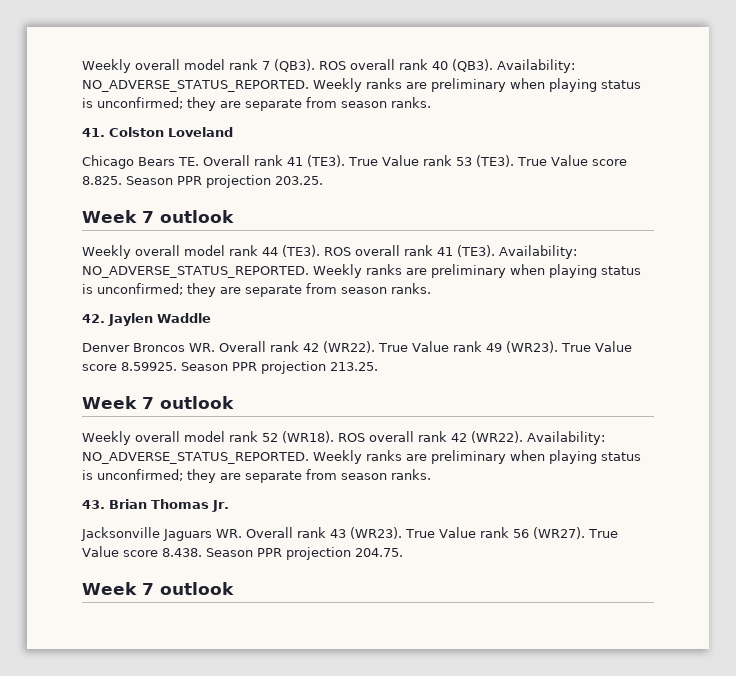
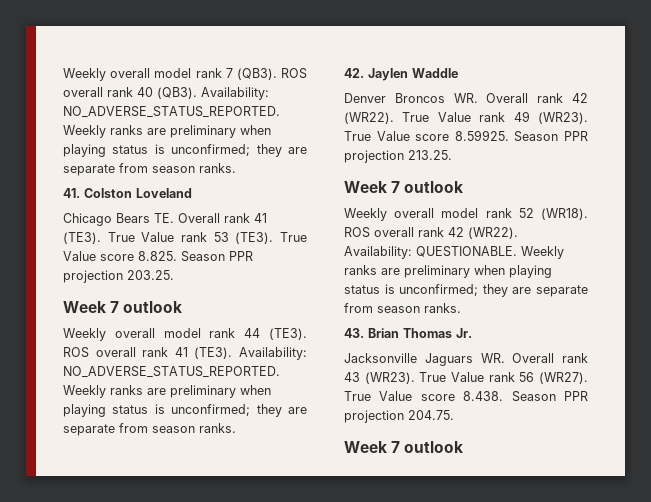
[82,452,309,464] NO_ADVERSE_STATUS_REPORTED. -> [416,246,517,257] QUESTIONABLE.

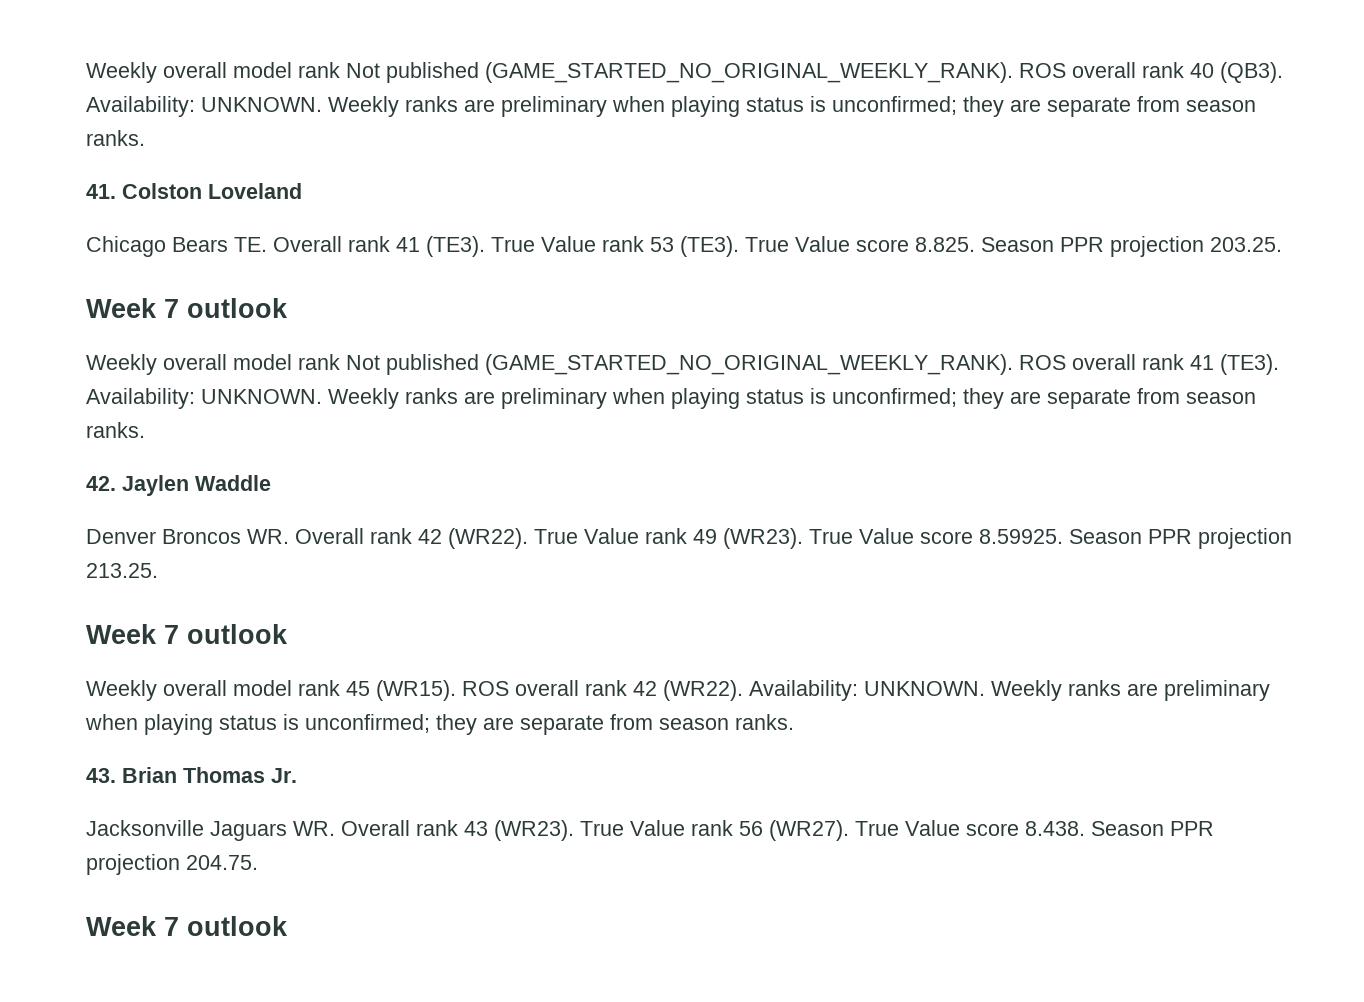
[63,68,277,81] Weekly overall model rank 7 (QB3). -> [86,62,1013,83] Weekly overall model rank Not published (GAME_STARTED_NO_ORIGINAL_WEEKLY_RANK).
[63,106,280,118] NO_ADVERSE_STATUS_REPORTED. -> [201,97,322,112] UNKNOWN.
[244,328,307,340] 44 (TE3). -> [346,354,1013,375] Not published (GAME_STARTED_NO_ORIGINAL_WEEKLY_RANK).
[63,366,280,378] NO_ADVERSE_STATUS_REPORTED. -> [201,389,322,404] UNKNOWN.
[518,208,588,220] 52 (WR18). -> [346,680,456,701] 45 (WR15).
[416,246,517,257] QUESTIONABLE. -> [864,681,985,696] UNKNOWN.

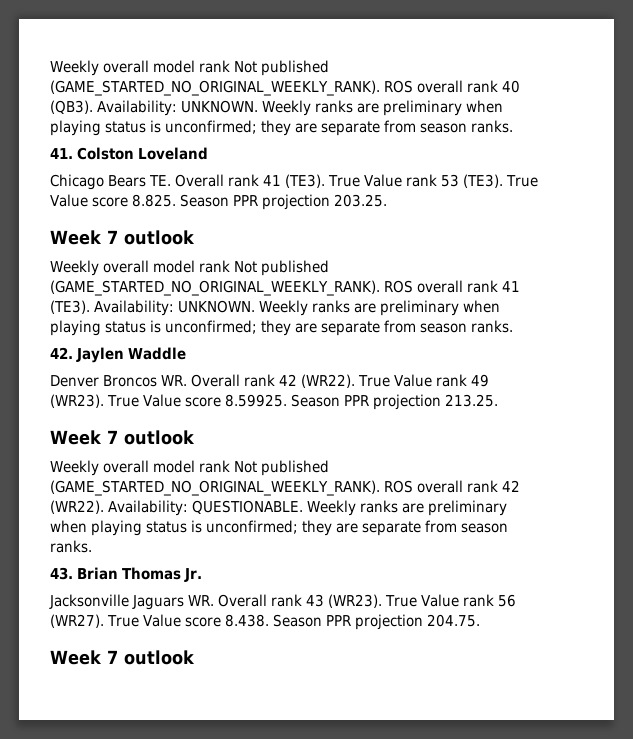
[346,680,456,701] 45 (WR15). -> [234,460,329,476] [50,480,380,496] Not published (GAME_STARTED_NO_ORIGINAL_WEEKLY_RANK).
[864,681,985,696] UNKNOWN. -> [191,500,303,514] QUESTIONABLE.

